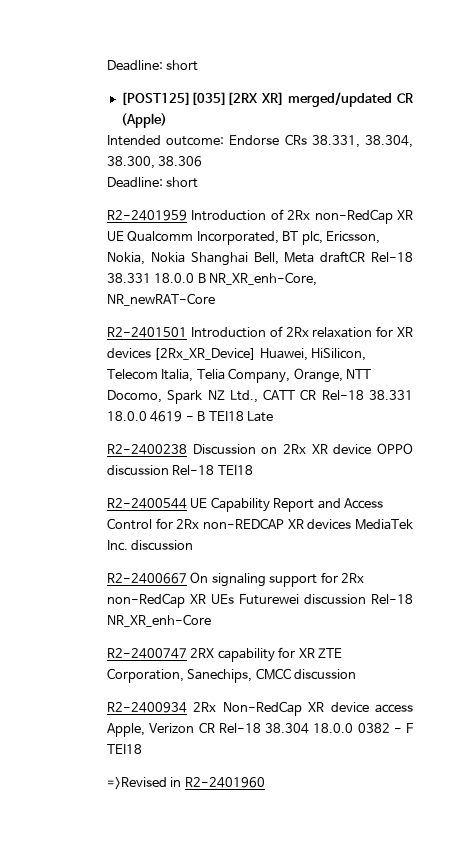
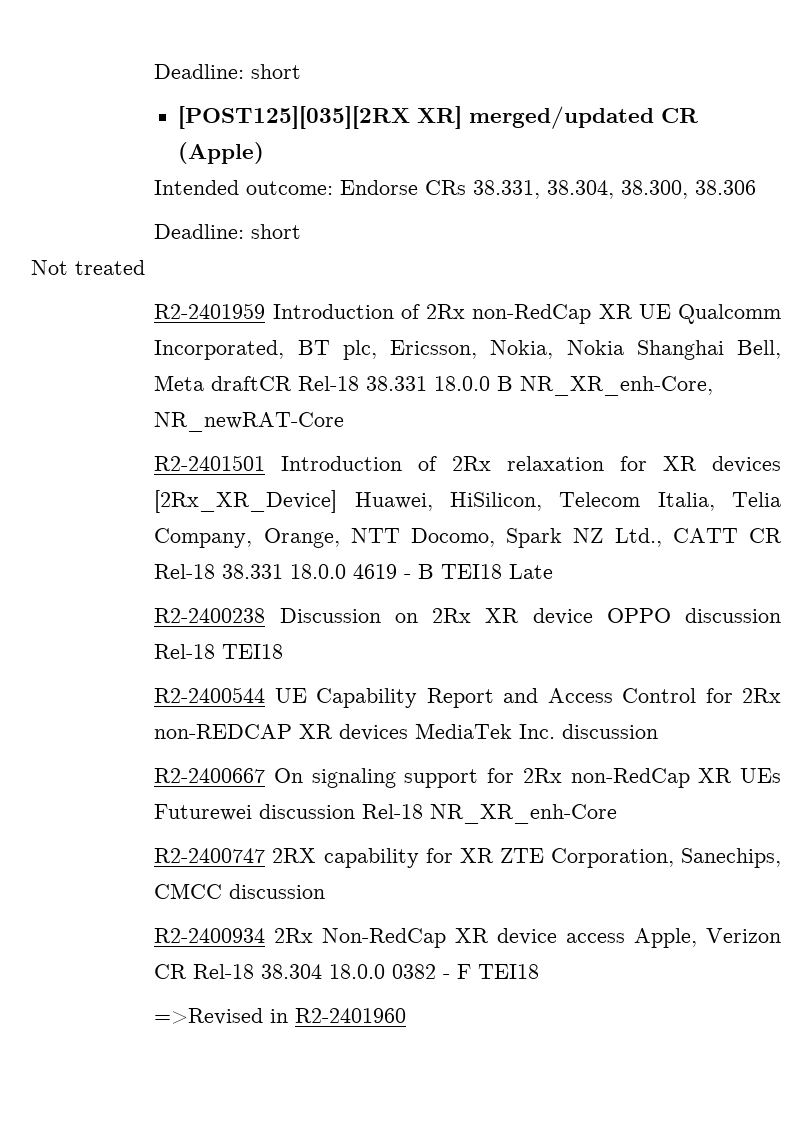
(199, 182) none -> [31,260,145,275] // Not treated

